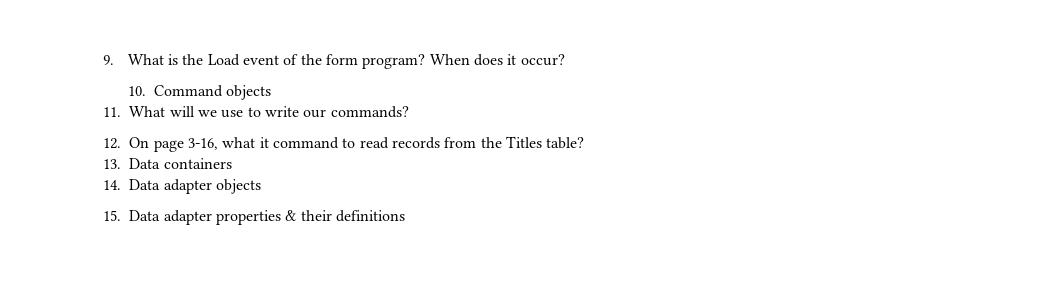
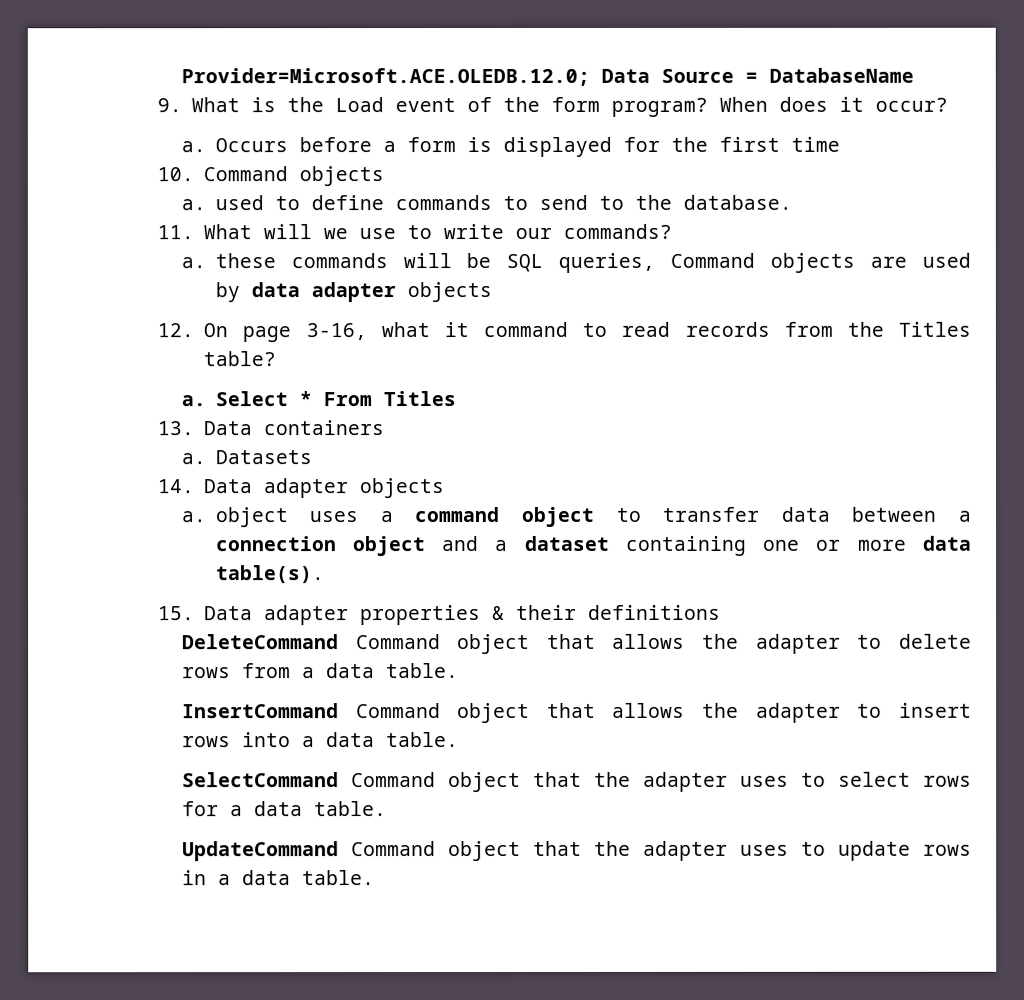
(103, 60) none -> [180,67,914,87] Provider=Microsoft.ACE.OLEDB.12.0; Data Source = DatabaseName //
[127,85,272,100] 10. Command objects -> [180,136,840,158] [157,166,385,187] [180,194,792,211] a. Occurs before a form is displayed for the first time // 10. Command objects // a. used to define commands to send to the database.
(409, 112) none -> [180,252,971,273] [214,282,492,303] // a. these commands will be SQL queries, Command objects are used by data adapter objects
(585, 143) none -> [180,391,456,407] // a. Select * From Titles
(232, 163) none -> [180,450,312,465] // a. Datasets
(262, 186) none -> [181,506,972,528] [215,535,973,557] [215,565,325,584] // a. object uses a command object to transfer data between a connection object and a dataset containing one or more data table(s).
(405, 216) none -> [181,633,973,655] [181,663,459,679] [181,702,973,724] [181,732,459,748] [181,771,973,793] [181,801,387,817] [181,840,973,862] [181,870,375,886] // DeleteCommand Command object that allows the adapter to delete rows from a data table. // InsertCommand Command object that allows the adapter to insert rows into a data table. // SelectCommand Command object that the adapter uses to select rows for a data table. // UpdateCommand Command object that the adapter uses to update rows in a data table.

